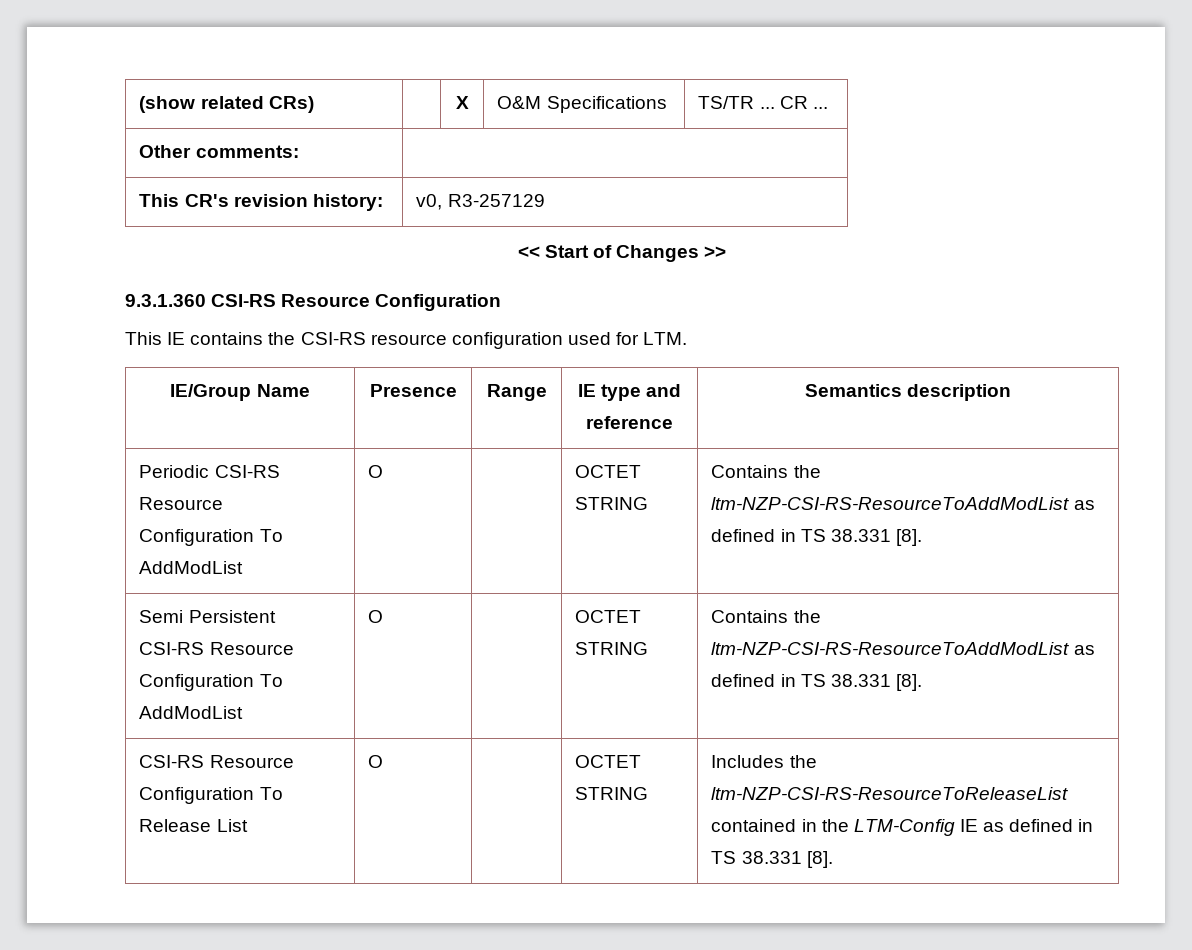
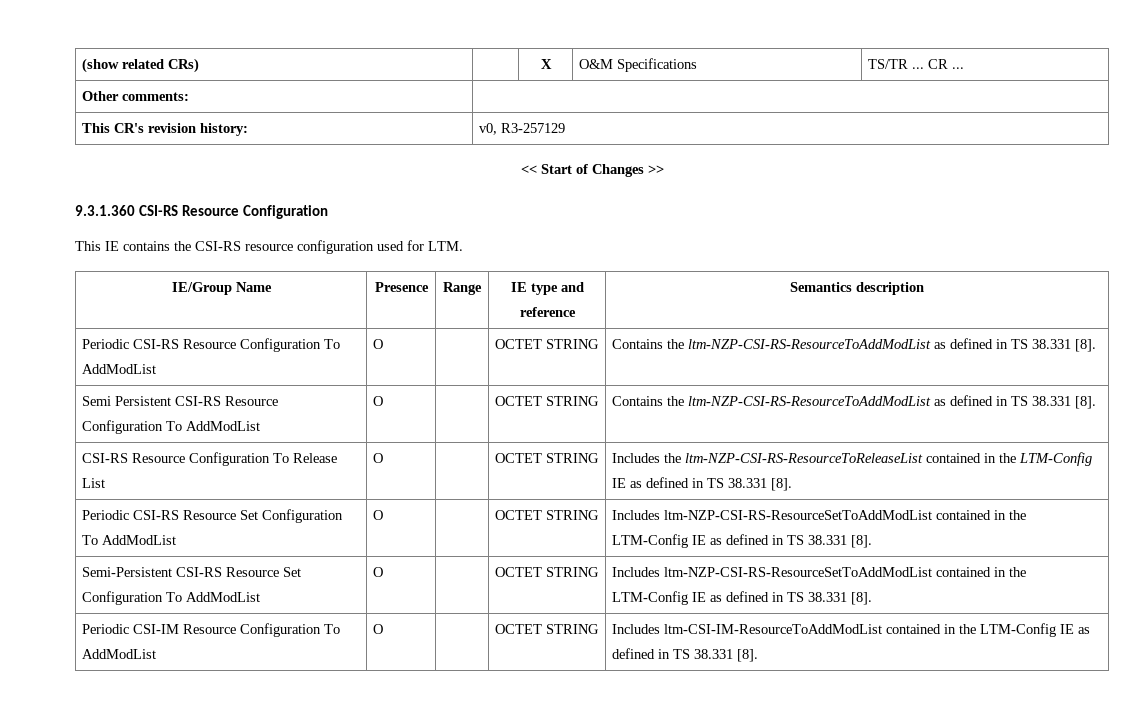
(833, 859) none -> [82,509,344,523] [82,535,177,545] [373,510,384,520] [495,510,600,520] [612,510,1027,520] [612,534,873,548] [82,567,302,577] [82,591,261,605] [373,567,384,577] [495,567,600,577] [612,567,1027,577] [612,591,873,605] [82,623,341,637] [82,649,157,659] [373,624,384,634] [495,624,600,634] [612,623,1091,637] [612,648,759,662] // Periodic CSI-RS Resource Set Configuration To AddModList | O | | OCTET STRING | Includes ltm-NZP-CSI-RS-ResourceSetToAddModList contained in the LTM-Config IE as defined in TS 38.331 [8]. // Semi-Persistent CSI-RS Resource Set Configuration To AddModList | O | | OCTET STRING | Includes ltm-NZP-CSI-RS-ResourceSetToAddModList contained in the LTM-Config IE as defined in TS 38.331 [8]. // Periodic CSI-IM Resource Configuration To AddModList | O | | OCTET STRING | Includes ltm-CSI-IM-ResourceToAddModList contained in the LTM-Config IE as defined in TS 38.331 [8].

